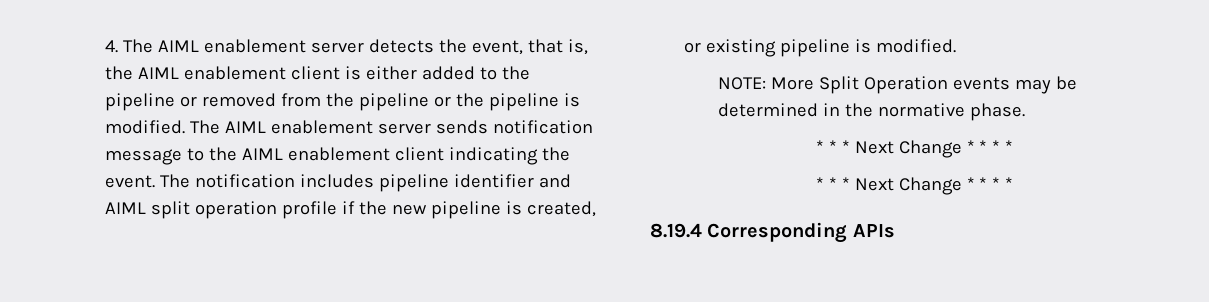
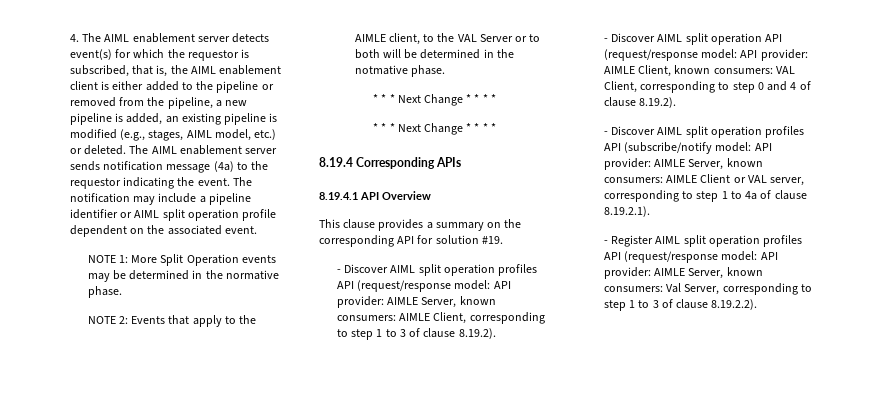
[438,39,523,55] the event, -> [69,49,250,61] [69,65,129,77] event(s) for which the requestor is subscribed,
[358,93,580,111] [104,120,185,134] pipeline or the pipeline is modified. -> [167,97,248,109] [69,113,278,125] [69,129,277,141] [69,145,127,155] pipeline, a new pipeline is added, an existing pipeline is modified (e.g., stages, AIML model, etc.) or deleted.
[186,147,444,161] to the AIML enablement client -> [213,161,269,172] [69,178,121,189] (4a) to the requestor
[299,174,374,188] includes -> [133,193,206,205] may include a
[538,174,571,188] and -> [120,212,133,218] or
[341,201,596,219] [683,39,956,57] [717,77,766,90] if the new pipeline is created, or existing pipeline is modified. // NOTE: -> [69,225,257,237] [87,255,128,263] dependent on the associated event. // NOTE 1:
(1025, 112) none -> [87,315,257,327] [354,33,541,45] [354,49,514,59] [354,65,445,77] // NOTE 2: Events that apply to the AIMLE client, to the VAL Server or to both will be determined in the notmative phase.
(895, 231) none -> [319,191,431,200] [319,219,522,231] [319,235,503,247] [336,264,538,276] [336,280,511,292] [336,296,496,308] [336,312,545,324] [336,328,496,340] [603,33,783,45] [603,49,808,61] [603,65,795,77] [603,81,811,93] [603,97,677,108] [603,126,805,138] [603,142,772,154] [603,158,763,170] [603,174,805,186] [603,190,807,202] [603,206,650,217] [603,235,803,247] [603,251,778,263] [603,267,763,279] [603,283,812,295] [603,299,758,311] // 8.19.4.1 API Overview // This clause provides a summary on the corresponding API for solution #19. // - Discover AIML split operation profiles API (request/response model: API provider: AIMLE Server, known consumers: AIMLE Client, corresponding to step 1 to 3 of clause 8.19.2). // - Discover AIML split operation API (request/response model: API provider: AIMLE Client, known consumers: VAL Client, corresponding to step 0 and 4 of clause 8.19.2). // - Discover AIML split operation profiles API (subscribe/notify model: API provider: AIMLE Server, known consumers: AIMLE Client or VAL server, corresponding to step 1 to 4a of clause 8.19.2.1). // - Register AIML split operation profiles API (request/response model: API provider: AIMLE Server, known consumers: Val Server, corresponding to step 1 to 3 of clause 8.19.2.2).

